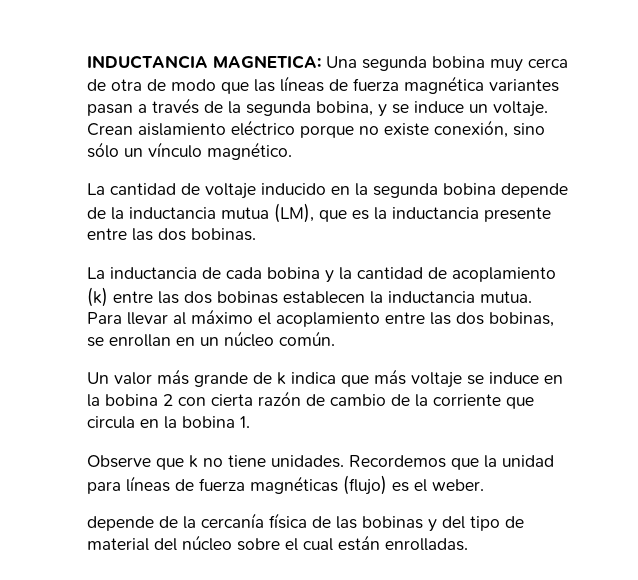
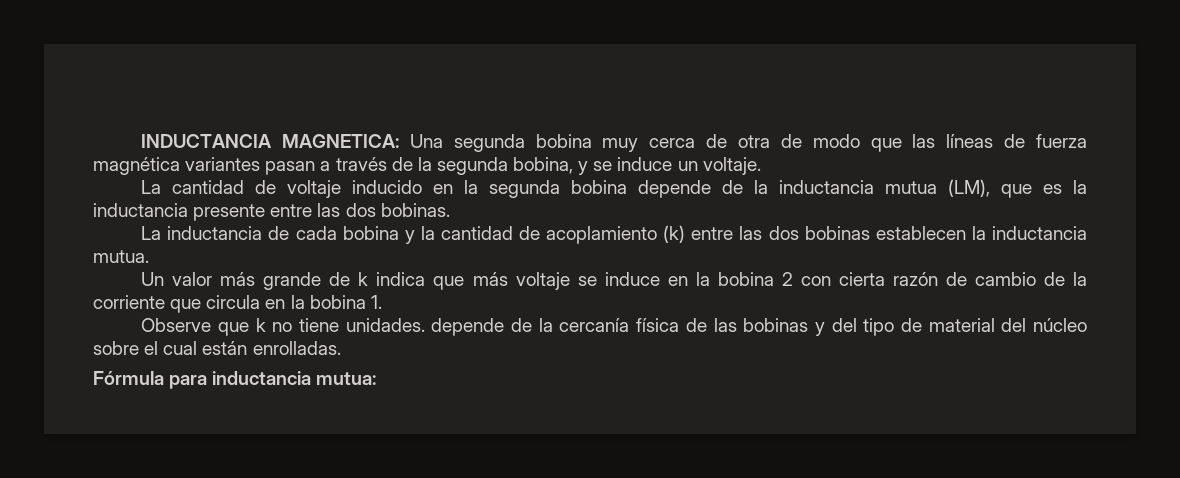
[87,120,545,138] [87,142,292,160] Crean aislamiento eléctrico porque no existe conexión, sino sólo un vínculo magnético. -> (761, 166) none
[87,309,554,327] [87,331,335,347] Para llevar al máximo el acoplamiento entre las dos bobinas, se enrollan en un núcleo común. -> (149, 256) none
[349,455,554,470] [87,475,484,495] Recordemos que la unidad para líneas de fuerza magnéticas (flujo) es el weber. // -> (425, 325) none
(468, 544) none -> [93,371,377,389] // Fórmula para inductancia mutua:

